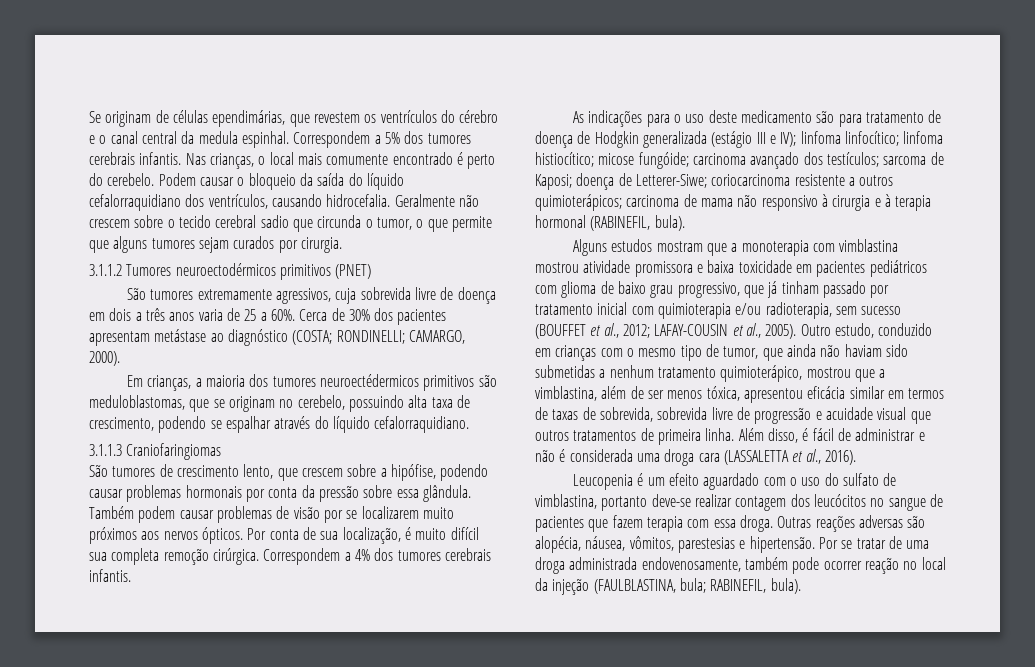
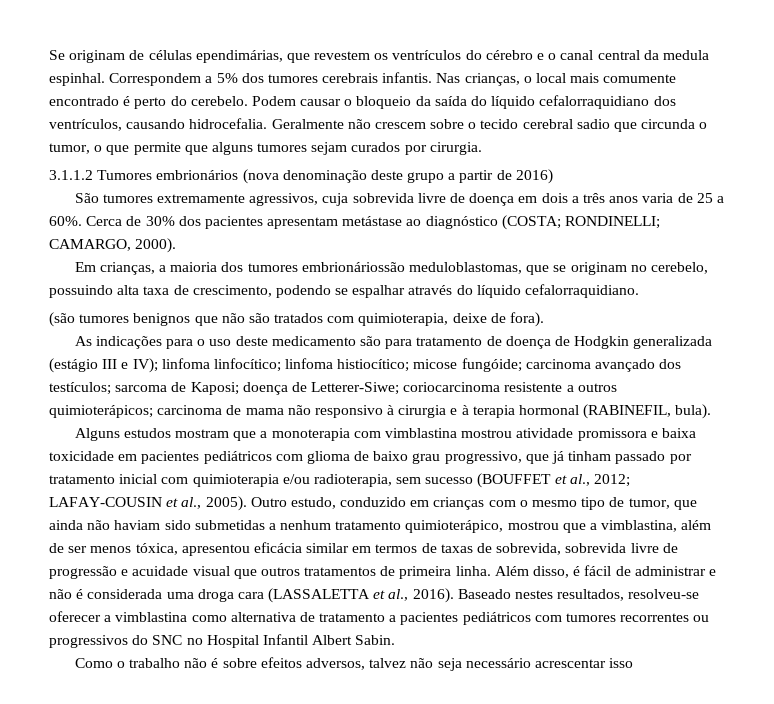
[175,263,372,280] neuroectodérmicos primitivos (PNET) -> [156,169,553,184] embrionários (nova denominação deste grupo a partir de 2016)
[319,374,497,391] neuroectédermicos primitivos são -> [301,262,405,272] embrionáriossão
[89,443,222,460] [89,464,489,481] [89,485,471,502] [89,506,454,523] [89,527,479,544] [89,548,491,565] [89,569,131,582] 3.1.1.3 Craniofaringiomas // São tumores de crescimento lento, que crescem sobre a hipófise, podendo causar problemas hormonais por conta da pressão sobre essa glândula. Também podem causar problemas de visão por se localizarem muito próximos aos nervos ópticos. Por conta de sua localização, é muito difícil sua completa remoção cirúrgica. Correspondem a 4% dos tumores cerebrais infantis. -> [49,312,545,327] (são tumores benignos que não são tratados com quimioterapia, deixe de fora).
[572,473,897,490] [535,494,943,511] [535,515,926,532] [535,536,930,553] [535,557,946,574] [535,578,801,595] // Leucopenia é um efeito aguardado com o uso do sulfato de vimblastina, portanto deve-se realizar contagem dos leucócitos no sangue de pacientes que fazem terapia com essa droga. Outras reações adversas são alopécia, náusea, vômitos, parestesias e hipertensão. Por se tratar de uma droga administrada endovenosamente, também pode ocorrer reação no local da injeção (FAULBLASTINA, bula; RABINEFIL, bula). -> [457,589,700,601] [49,611,710,625] [49,634,396,648] [74,657,634,671] Baseado nestes resultados, resolveu-se oferecer a vimblastina como alternativa de tratamento a pacientes pediátricos com tumores recorrentes ou progressivos do SNC no Hospital Infantil Albert Sabin. // Como o trabalho não é sobre efeitos adversos, talvez não seja necessário acrescentar isso

